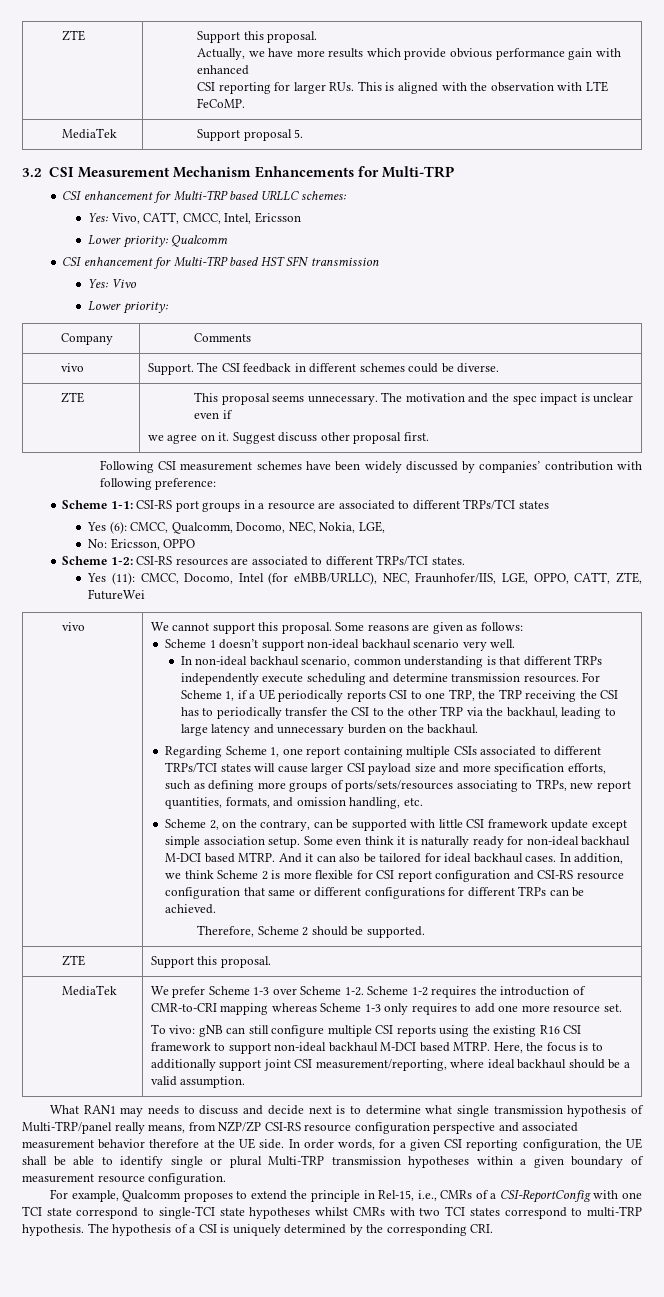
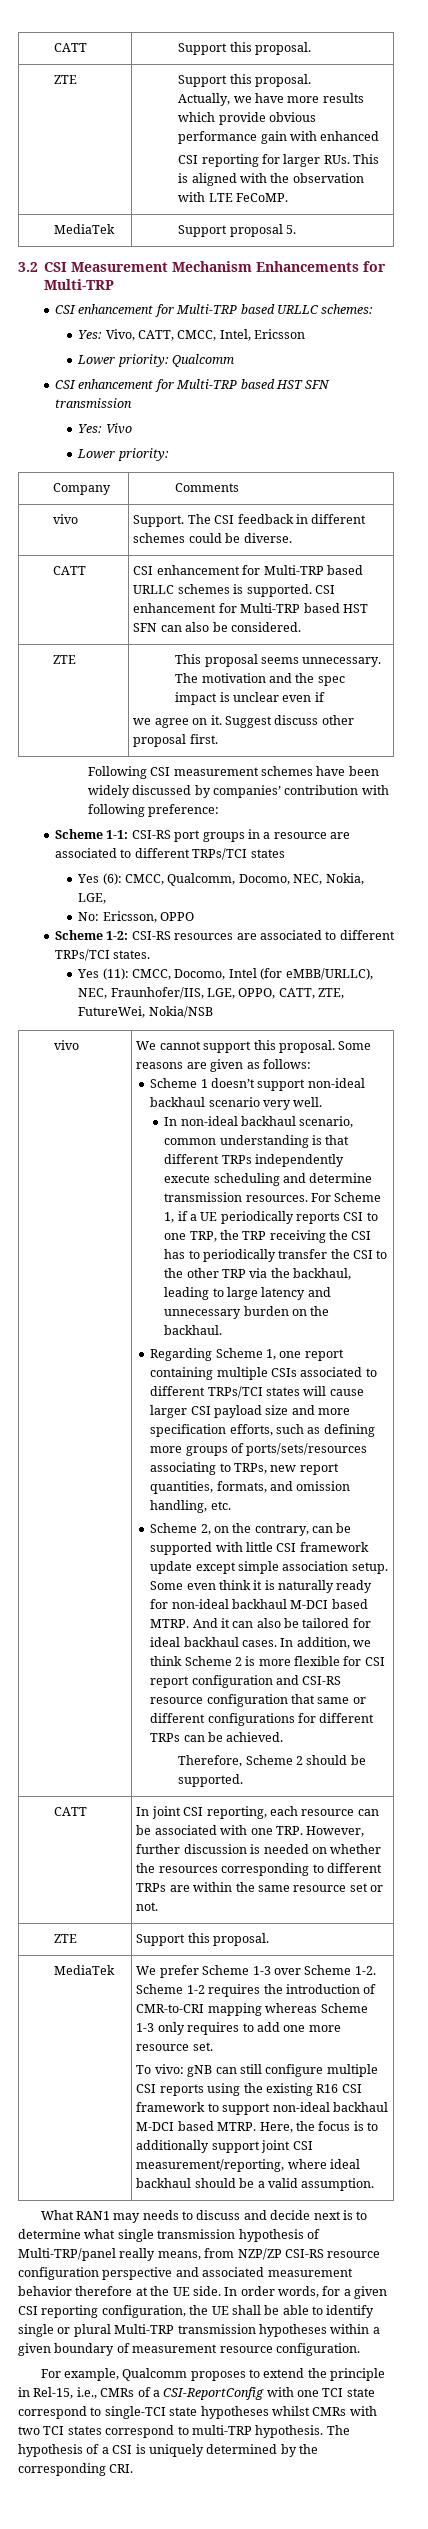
(61, 35) none -> [54,43,88,52] [178,42,312,55] CATT | Support this proposal. //
(500, 368) none -> [53,566,87,575] [133,565,363,575] [133,584,335,597] [133,603,368,613] [133,622,301,632] // CATT | CSI enhancement for Multi-TRP based URLLC schemes is supported. CSI enhancement for Multi-TRP based HST SFN can also be considered.
[88,589,146,600] FutureWei -> [78,1006,213,1018] FutureWei, Nokia/NSB
(425, 932) none -> [54,1807,88,1816] [136,1806,379,1819] [136,1825,365,1837] [136,1844,382,1854] [136,1863,382,1876] [136,1882,384,1892] [136,1902,159,1911] // CATT | In joint CSI reporting, each resource can be associated with one TRP. However, further discussion is needed on whether the resources corresponding to different TRPs are within the same resource set or not.

